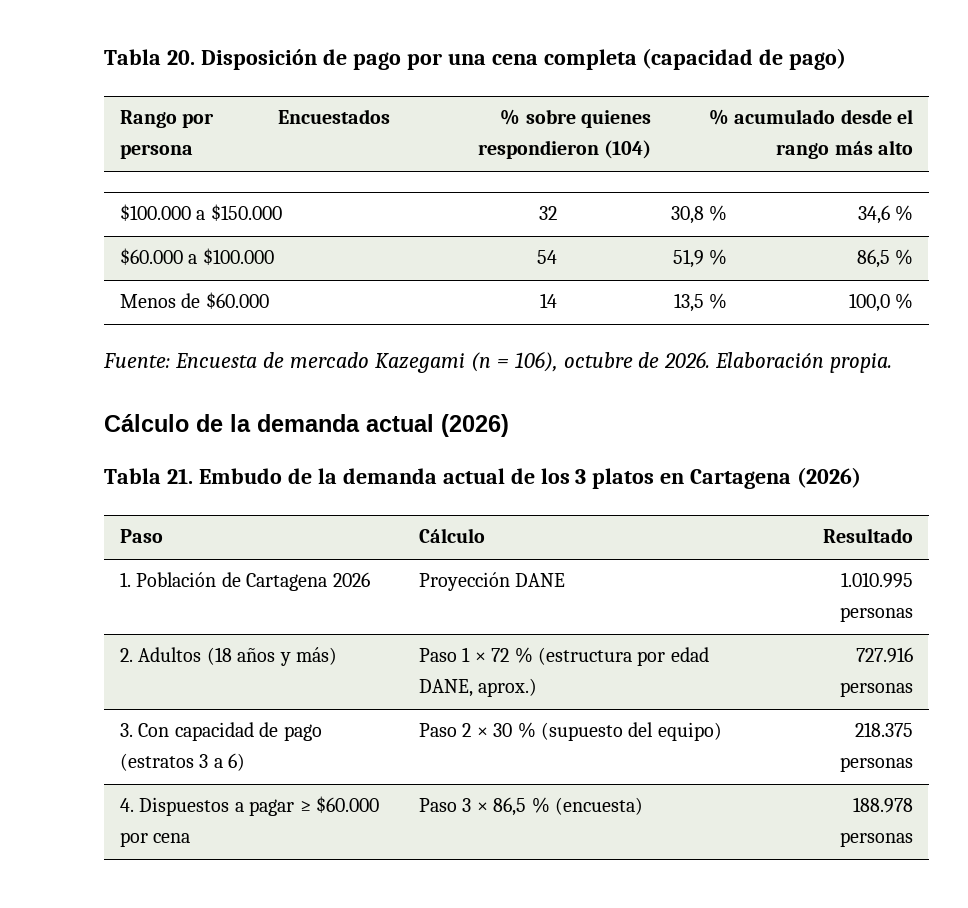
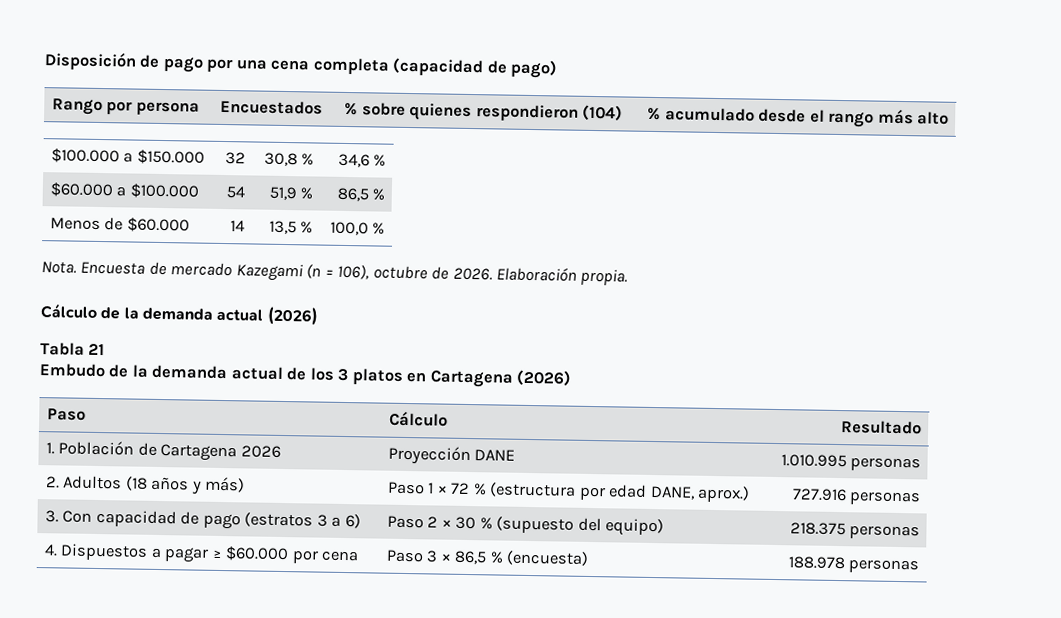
[104,49,195,65] Tabla 20. -> (44, 61) none
[103,353,170,368] Fuente: -> [41,261,77,274] Nota.
[166,468,193,484] 21. -> [88,343,106,356] 21 //

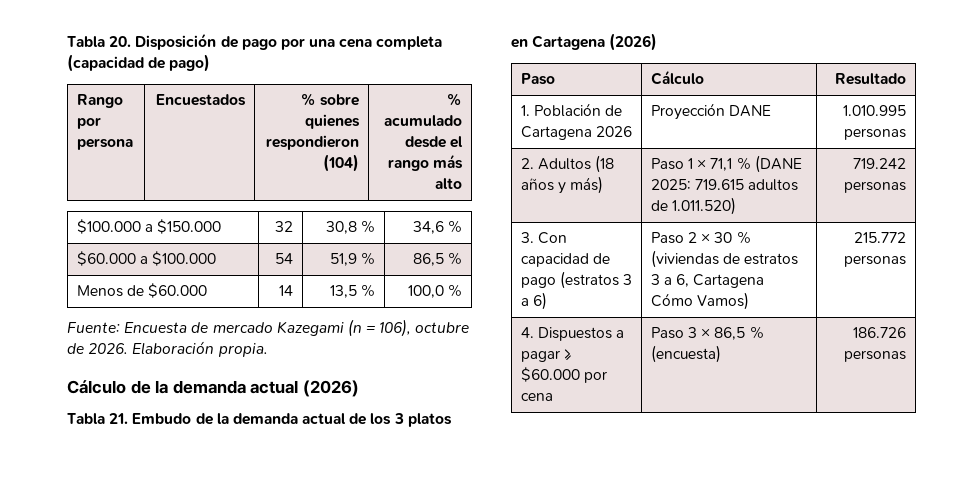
(44, 61) none -> [67,36,132,47] Tabla 20.
[41,261,77,274] Nota. -> [67,322,120,333] Fuente:
[88,343,106,356] 21 // -> [109,413,129,424] 21.
[450,482,751,503] [791,488,847,502] 72 % (estructura por edad DANE, aprox.) | 727.916 -> [710,155,802,173] [650,179,799,191] [650,197,736,215] [853,158,907,169] 71,1 % (DANE 2025: 719.615 adultos de 1.011.520) | 719.242
[496,516,665,537] [789,522,846,536] (supuesto del equipo) | 218.375 -> [650,250,799,268] [650,274,765,288] [650,292,749,310] [854,232,907,243] (viviendas de estratos 3 a 6, Cartagena Cómo Vamos) | 215.772
[787,556,846,570] 188.978 -> [853,327,907,338] 186.726

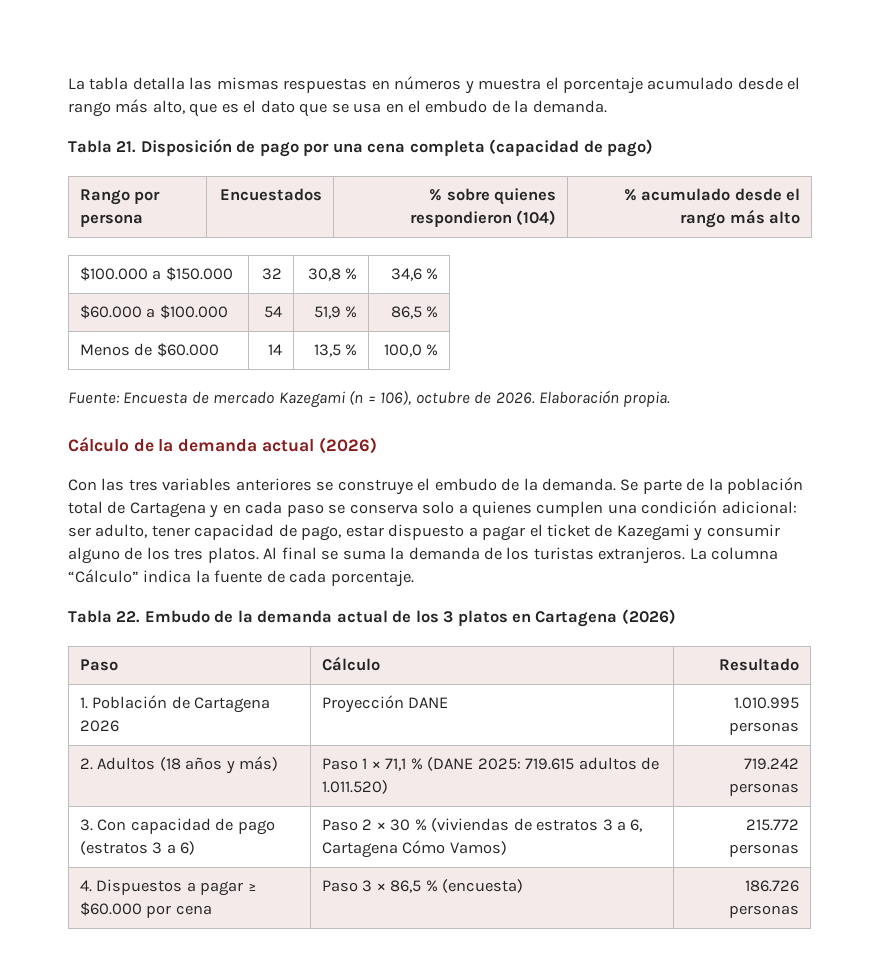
[67,36,132,47] Tabla 20. -> [68,76,801,94] [68,99,607,117] [68,140,137,153] La tabla detalla las mismas respuestas en números y muestra el porcentaje acumulado desde el rango más alto, que es el dato que se usa en el embudo de la demanda. // Tabla 21.
[67,413,129,424] // Tabla 21. -> [68,477,804,495] [68,500,797,518] [68,524,780,541] [68,547,779,564] [68,569,414,587] [68,610,141,623] // Con las tres variables anteriores se construye el embudo de la demanda. Se parte de la población total de Cartagena y en cada paso se conserva solo a quienes cumplen una condición adicional: ser adulto, tener capacidad de pago, estar dispuesto a pagar el ticket de Kazegami y consumir alguno de los tres platos. Al final se suma la demanda de los turistas extranjeros. La columna “Cálculo” indica la fuente de cada porcentaje. // Tabla 22.

